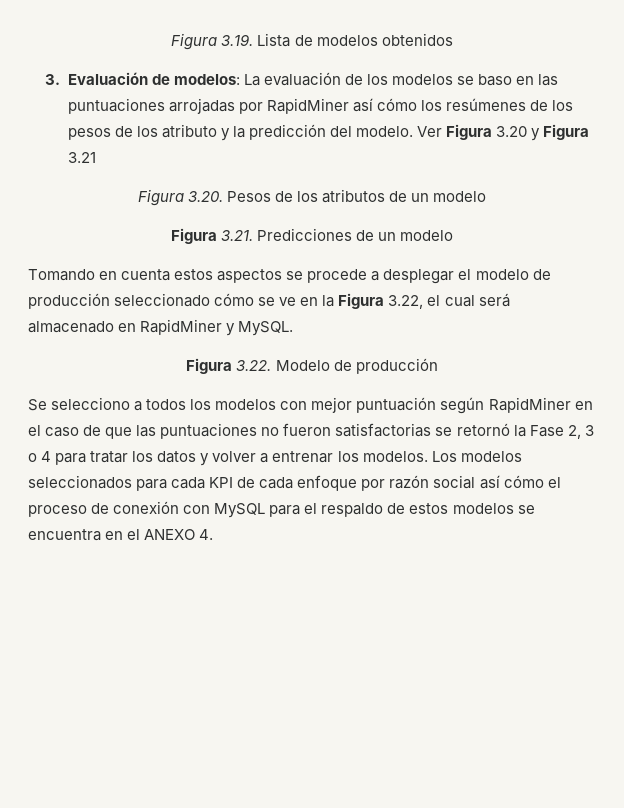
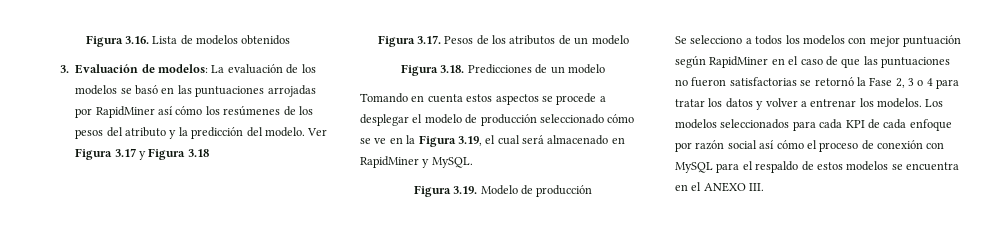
[171,33,254,50] Figura 3.19. -> [85,35,149,47] Figura 3.16.
[478,74,513,86] baso -> [135,85,159,95] basó
[114,126,158,137] de los -> [106,127,123,137] del
[496,126,528,137] 3.20 -> [114,148,136,157] 3.17
[67,152,96,163] [137,189,223,206] 3.21 // Figura 3.20. -> [187,149,209,157] [377,35,441,47] 3.18 // Figura 3.17.
[220,230,253,241] 3.21. -> [440,65,465,73] 3.18.
[388,295,424,309] 3.22, -> [457,136,482,146] 3.19,
[236,360,272,371] 3.22. -> [453,186,478,194] 3.19.
[199,529,214,540] 4. -> [749,183,765,191] III.

